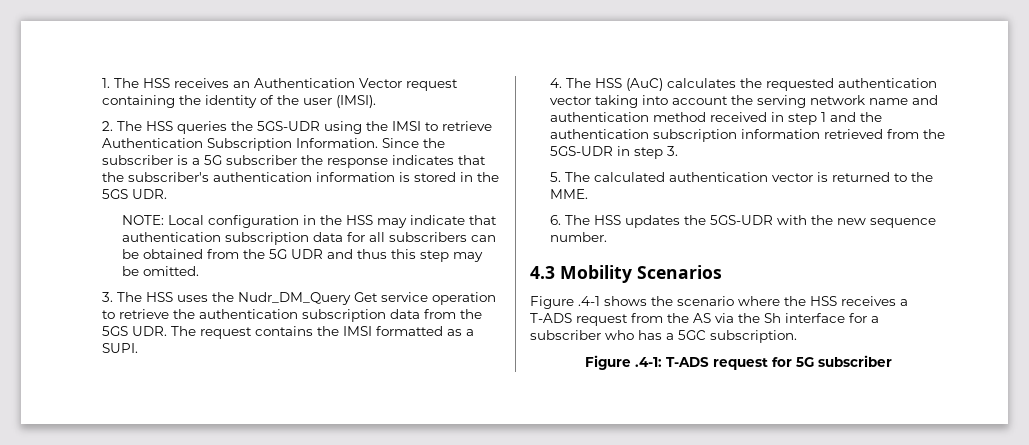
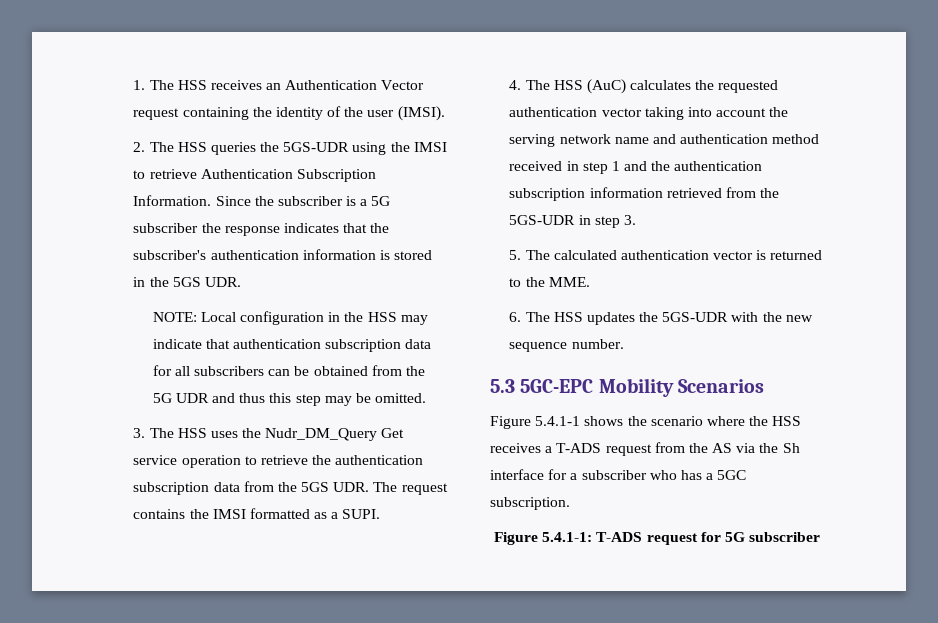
[530,266,555,279] 4.3 -> [490,379,594,393] 5.3 5GC-EPC
[578,296,600,306] .4-1 -> [535,416,581,426] 5.4.1-1
[635,357,662,367] .4-1: -> [542,532,593,542] 5.4.1-1:

